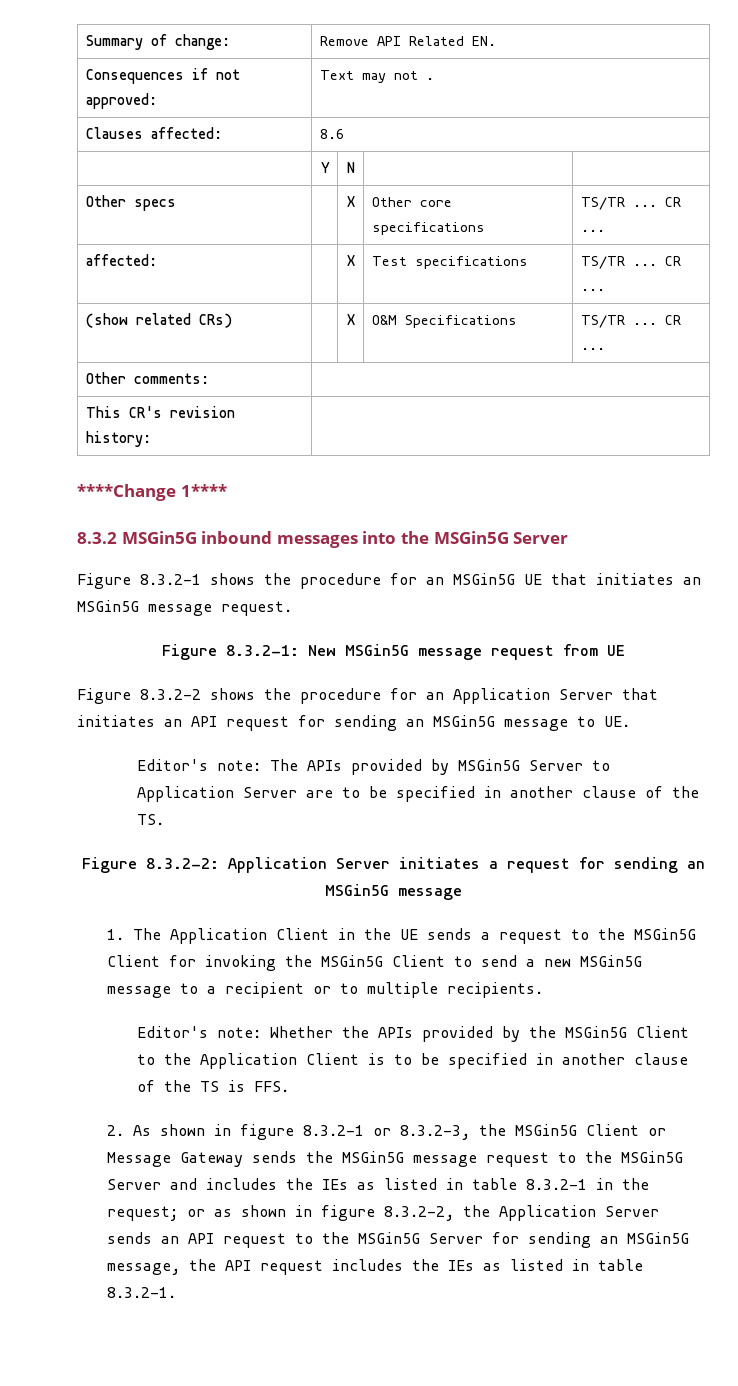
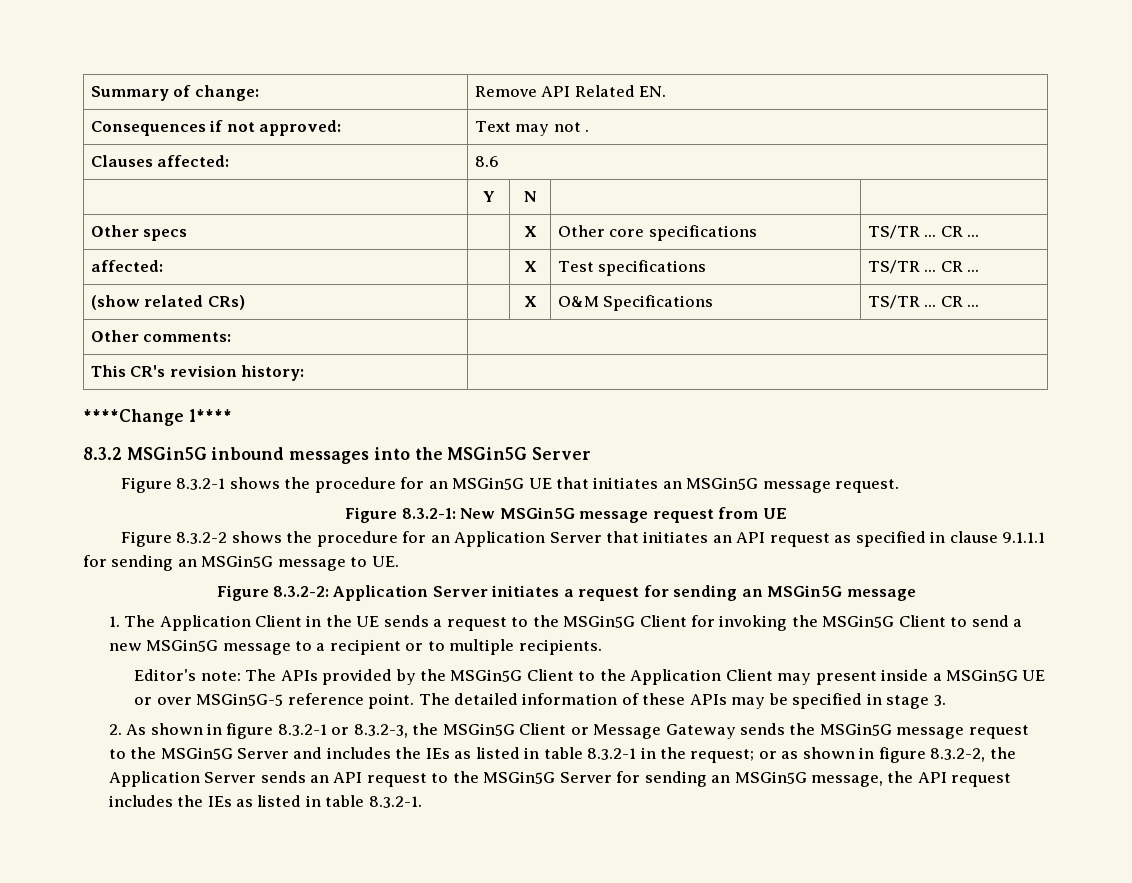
(289, 723) none -> [834,531,1046,547] as specified in clause 9.1.1.1
[136,759,610,775] [136,786,699,802] [136,814,164,825] // Editor's note: The APIs provided by MSGin5G Server to Application Server are to be specified in another clause of the TS. -> (399, 561) none
[269,1026,369,1038] Whether the -> [245,669,277,681] The
[367,1053,688,1069] [136,1080,289,1092] is to be specified in another clause of the TS is FFS. -> [777,669,1046,685] [134,693,946,709] may present inside a MSGin5G UE or over MSGin5G-5 reference point. The detailed information of these APIs may be specified in stage 3.

